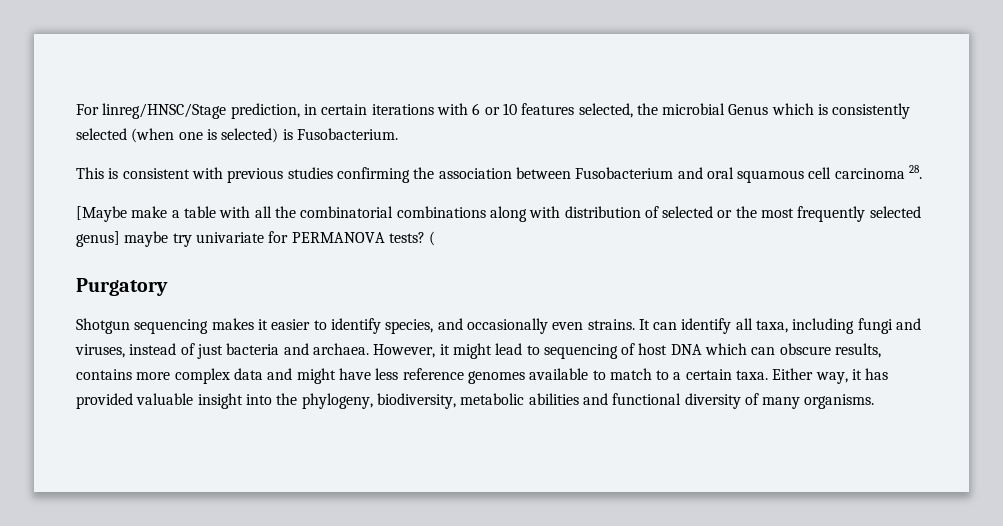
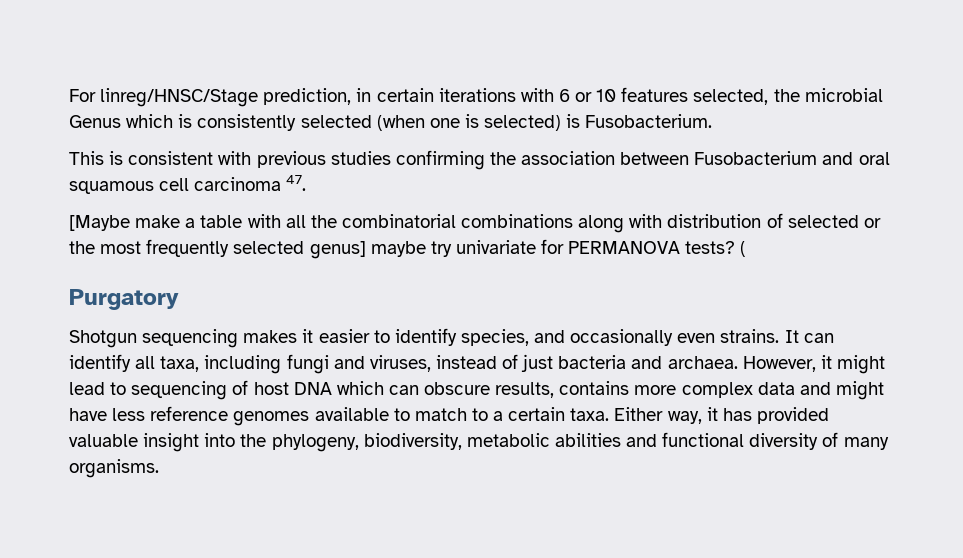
[909,165,923,179] 28. -> [286,175,307,191] 47.

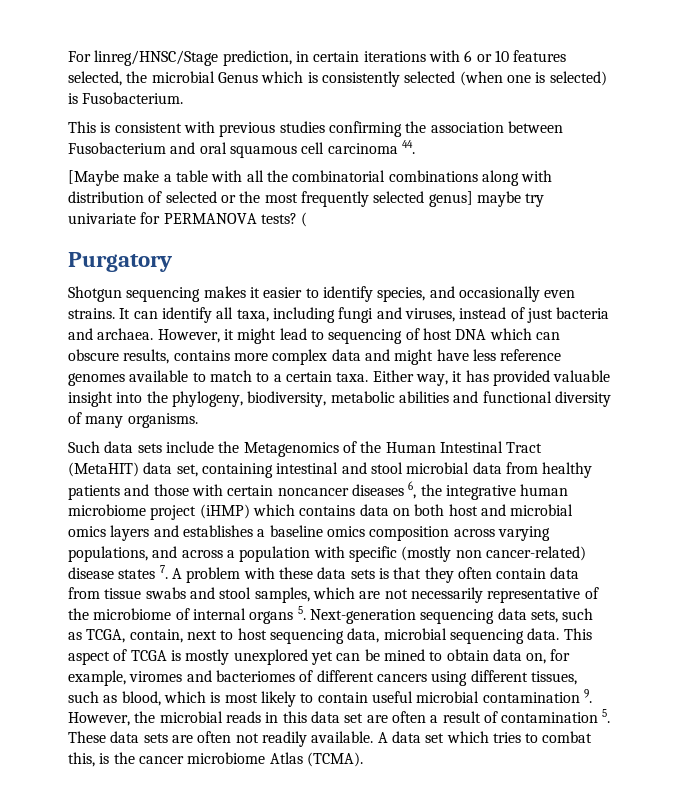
[286,175,307,191] 47. -> [401,140,415,154] 44.
(159, 468) none -> [68,441,543,457] [68,462,593,478] [68,481,569,500] [68,504,574,520] [68,525,550,541] [68,546,586,562] [68,565,580,583] [68,587,599,603] [68,606,594,624] [68,628,592,644] [68,649,571,665] [68,670,577,686] [68,689,592,707] [68,709,611,726] [68,731,593,747] [68,752,363,767] // Such data sets include the Metagenomics of the Human Intestinal Tract (MetaHIT) data set, containing intestinal and stool microbial data from healthy patients and those with certain noncancer diseases 6, the integrative human microbiome project (iHMP) which contains data on both host and microbial omics layers and establishes a baseline omics composition across varying populations, and across a population with specific (mostly non cancer-related) disease states 7. A problem with these data sets is that they often contain data from tissue swabs and stool samples, which are not necessarily representative of the microbiome of internal organs 5. Next-generation sequencing data sets, such as TCGA, contain, next to host sequencing data, microbial sequencing data. This aspect of TCGA is mostly unexplored yet can be mined to obtain data on, for example, viromes and bacteriomes of different cancers using different tissues, such as blood, which is most likely to contain useful microbial contamination 9. However, the microbial reads in this data set are often a result of contamination 5. These data sets are often not readily available. A data set which tries to combat this, is the cancer microbiome Atlas (TCMA).

